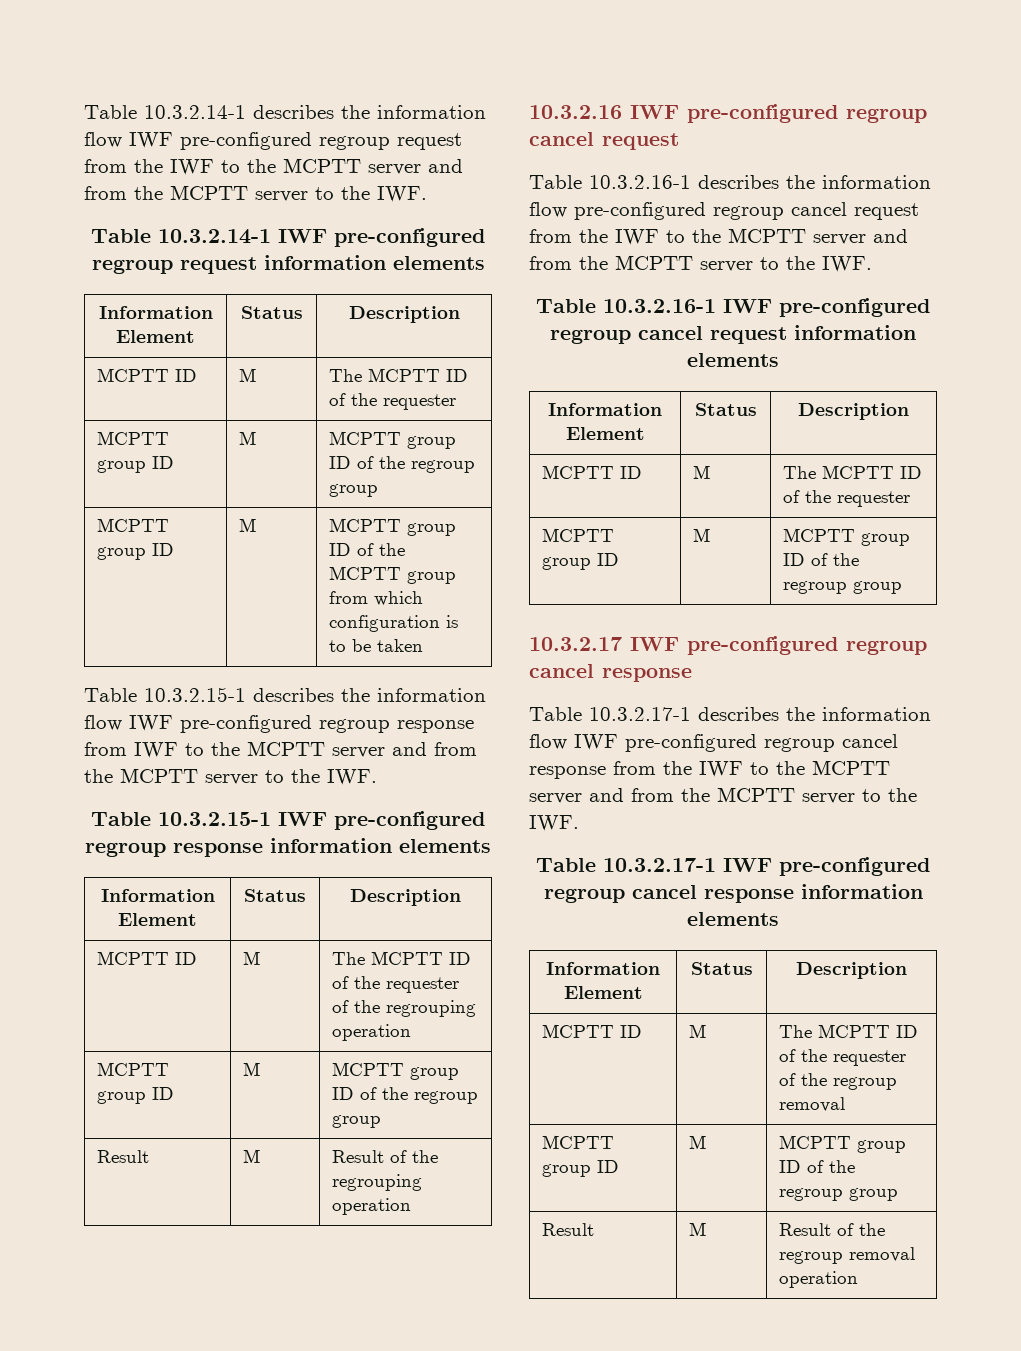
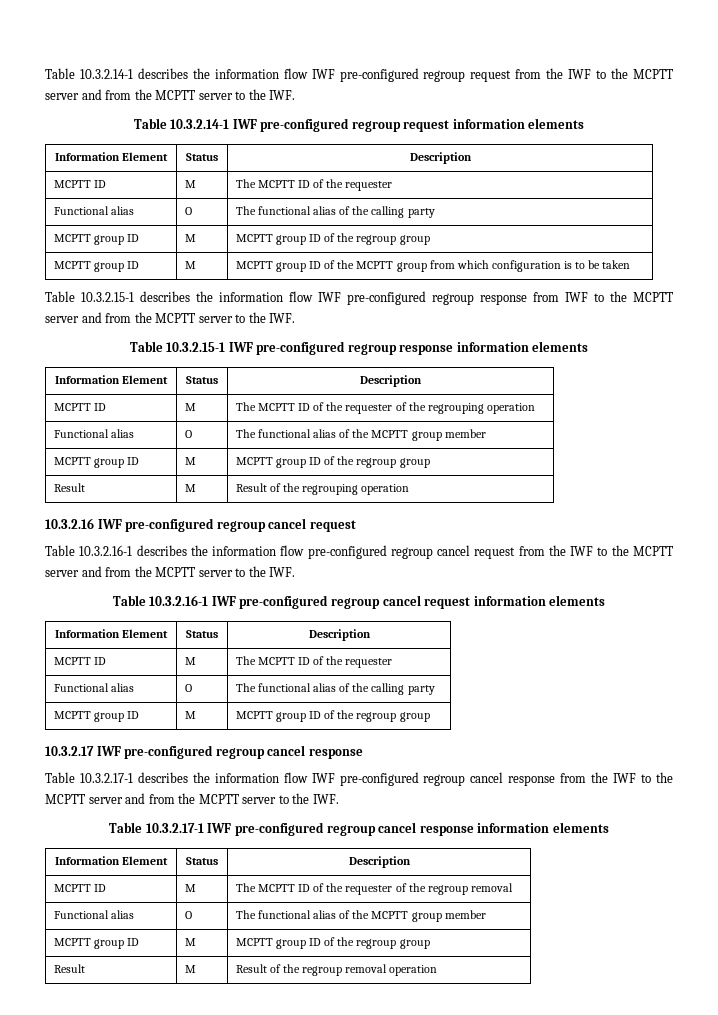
(457, 402) none -> [53,206,135,215] [184,207,192,215] [235,206,435,218] // Functional alias | O | The functional alias of the calling party
(412, 1032) none -> [53,429,135,438] [184,430,192,438] [235,429,486,441] // Functional alias | O | The functional alias of the MCPTT group member
(911, 499) none -> [53,683,135,692] [184,684,192,692] [235,683,435,695] // Functional alias | O | The functional alias of the calling party
(846, 1104) none -> [53,910,135,919] [184,911,192,919] [235,910,486,922] // Functional alias | O | The functional alias of the MCPTT group member

